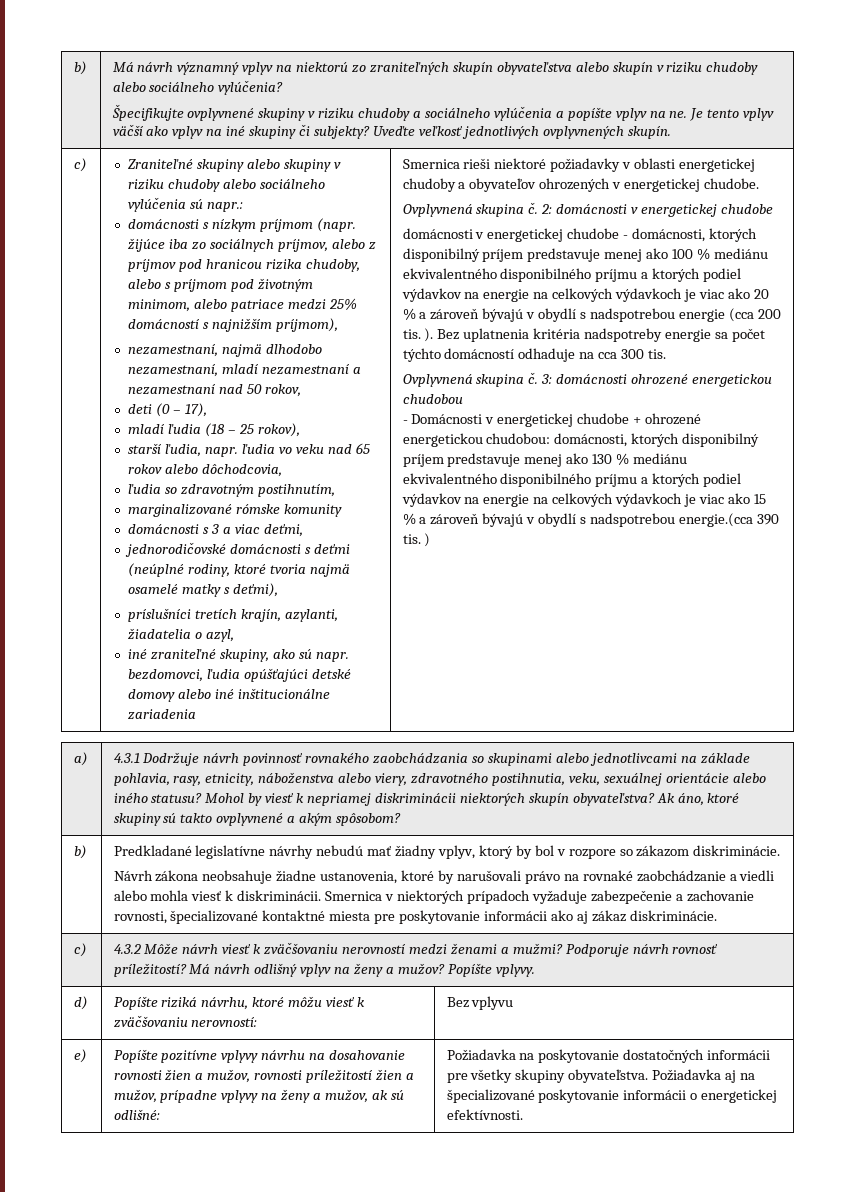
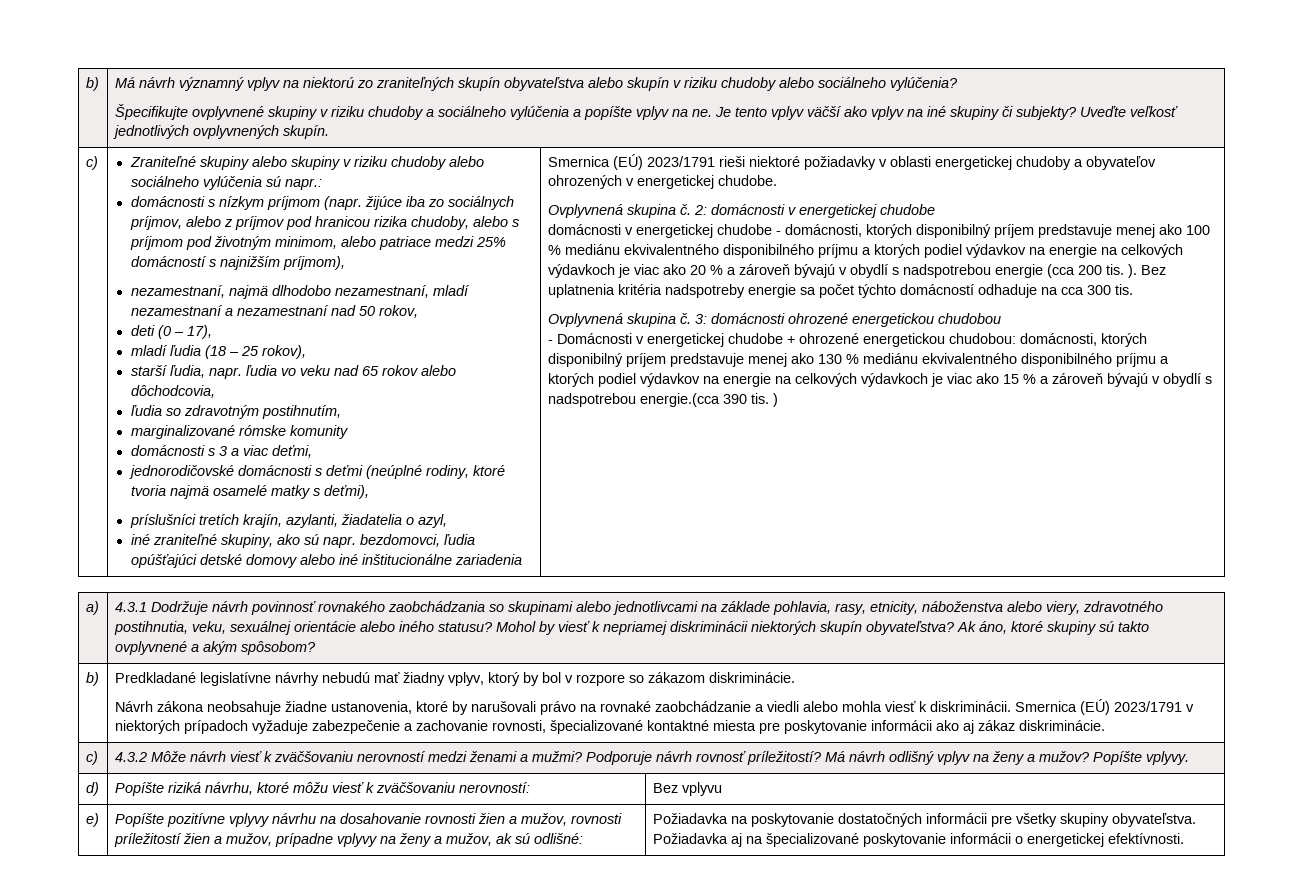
(460, 164) none -> [612,154,715,170] (EÚ) 2023/1791
(383, 896) none -> [1079,699,1182,715] (EÚ) 2023/1791

